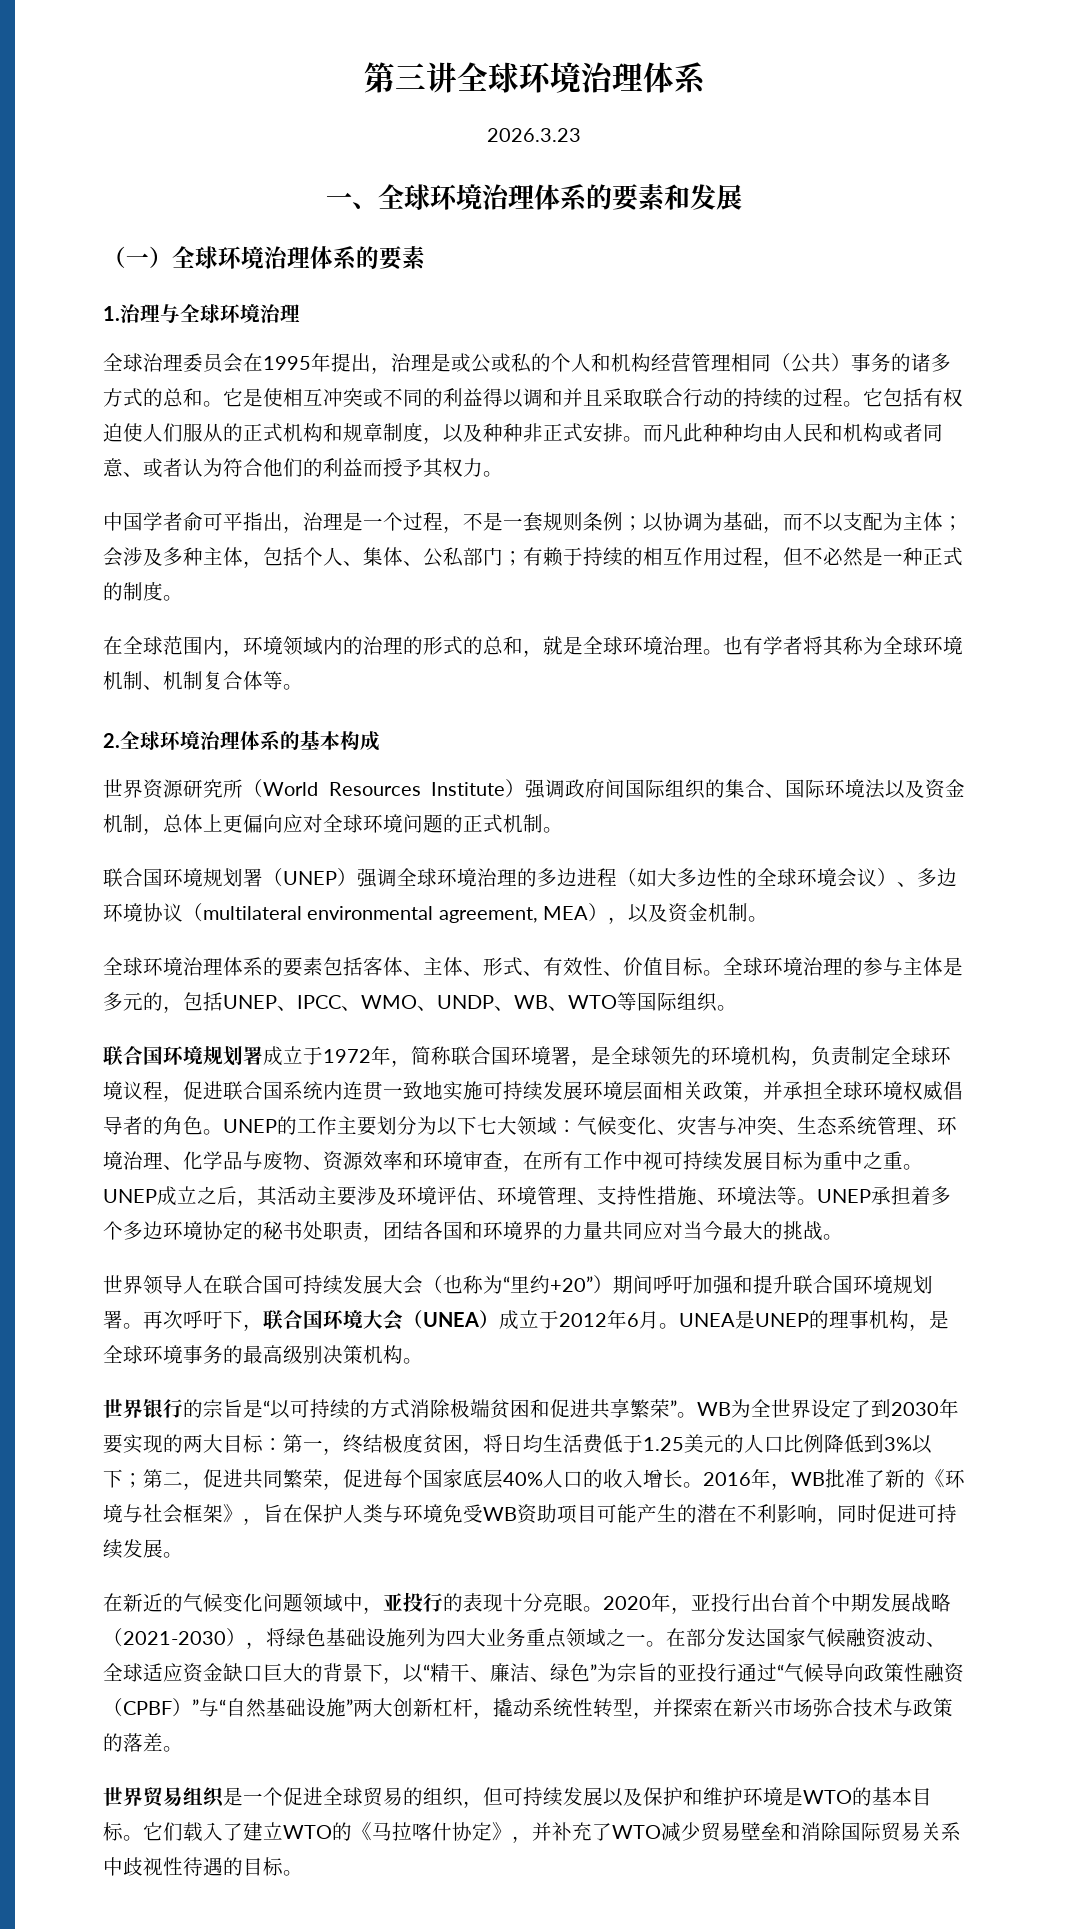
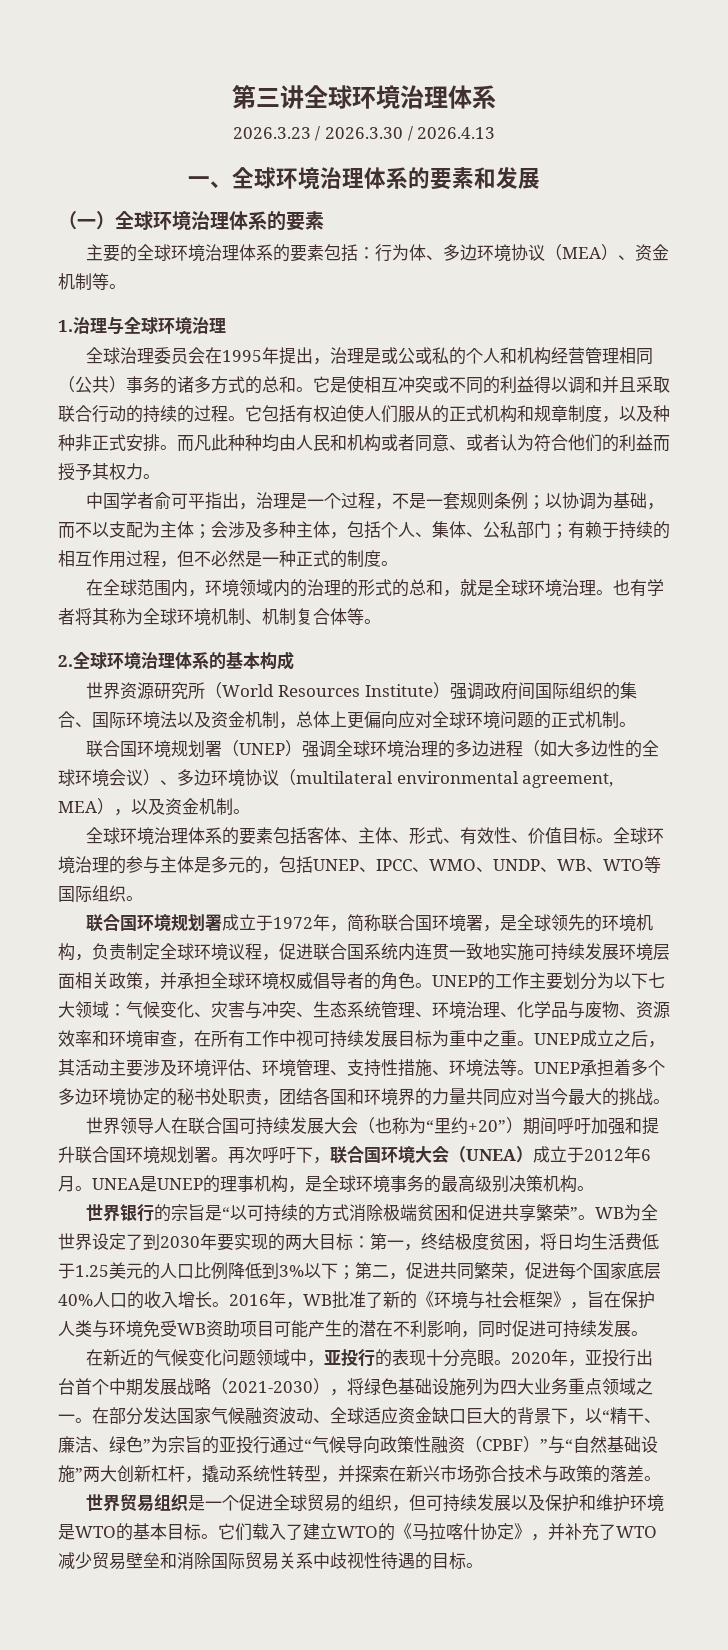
(581, 135) none -> [315,126,496,141] / 2026.3.30 / 2026.4.13
(425, 257) none -> [86,244,670,262] [58,273,126,290] // 主要的全球环境治理体系的要素包括：行为体、多边环境协议（MEA）、资金机制等。

